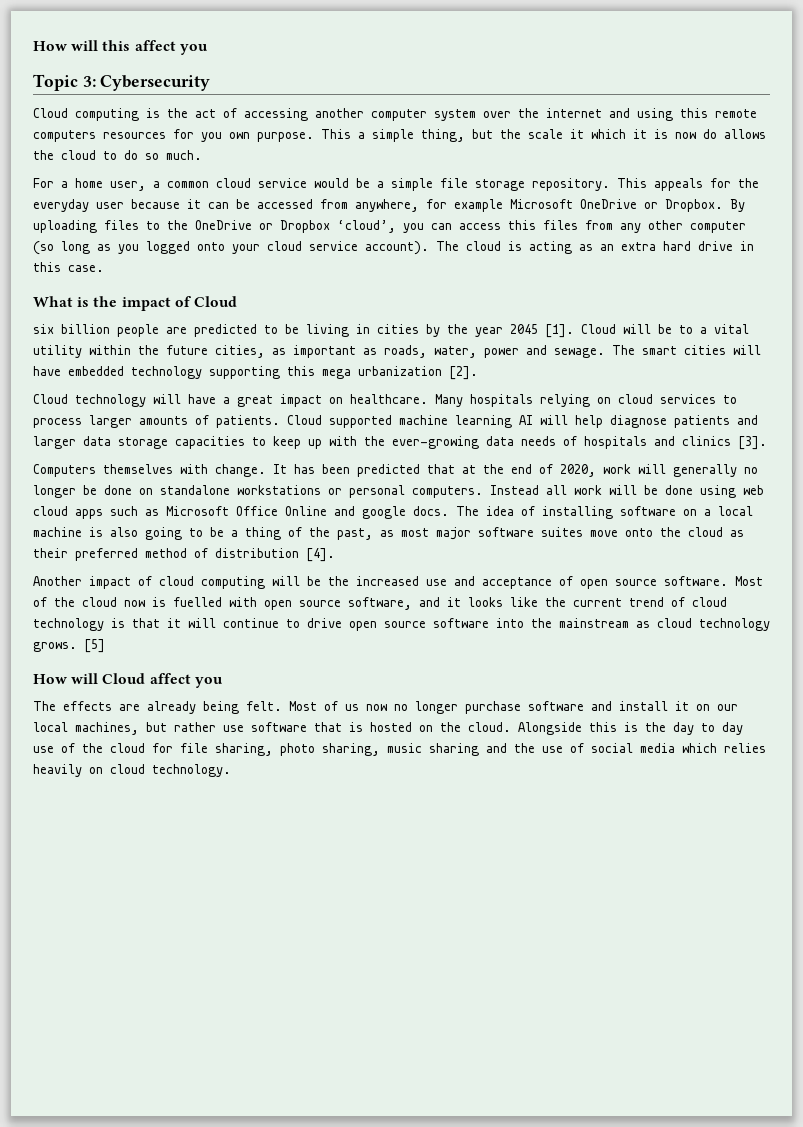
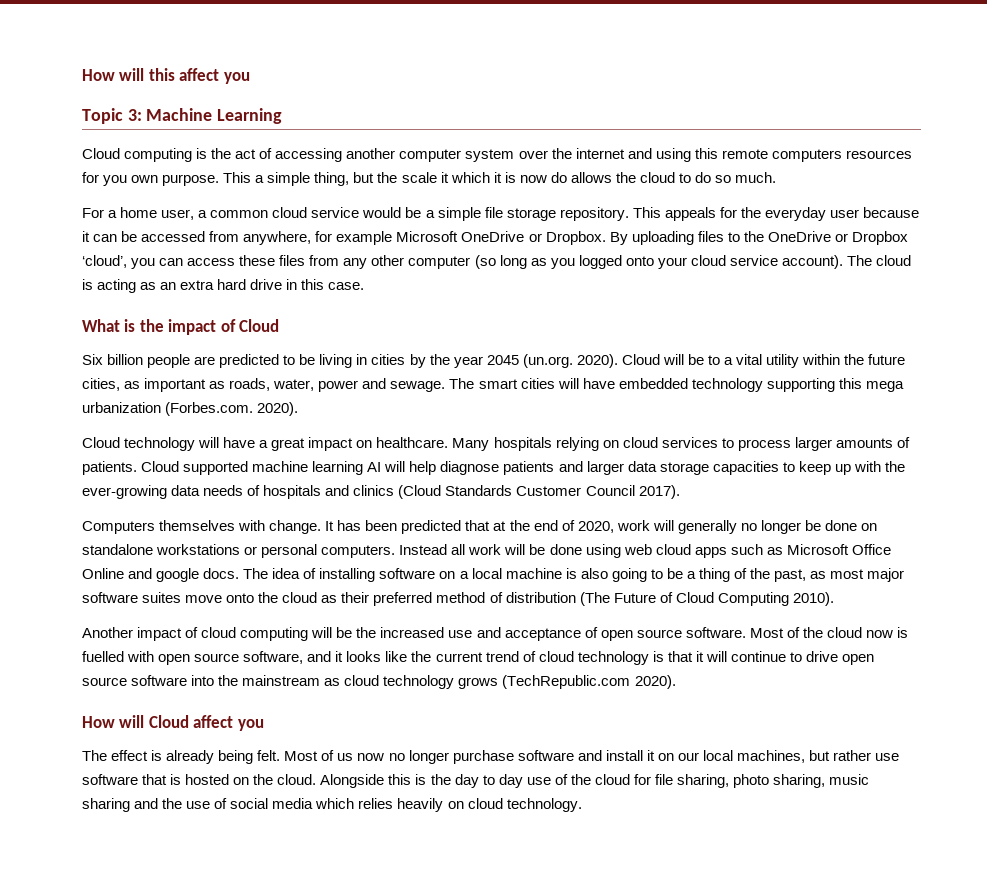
[100,75,211,91] Cybersecurity -> [146,108,283,124] Machine Learning
[508,220,536,230] this -> [239,255,276,266] these
[33,324,54,334] six -> [82,354,103,365] Six
[545,324,574,338] [1]. -> [522,354,618,368] (un.org. 2020).
[449,366,478,380] [2]. -> [165,402,299,416] (Forbes.com. 2020).
[738,436,767,450] [3]. -> [398,485,680,499] (Cloud Standards Customer Council 2017).
[306,548,335,562] [4]. -> [579,592,834,606] (The Future of Cloud Computing 2010).
[33,639,105,653] grows. [5] -> [458,675,676,689] grows (TechRepublic.com 2020).
[63,701,140,711] effects are -> [111,750,163,761] effect is

